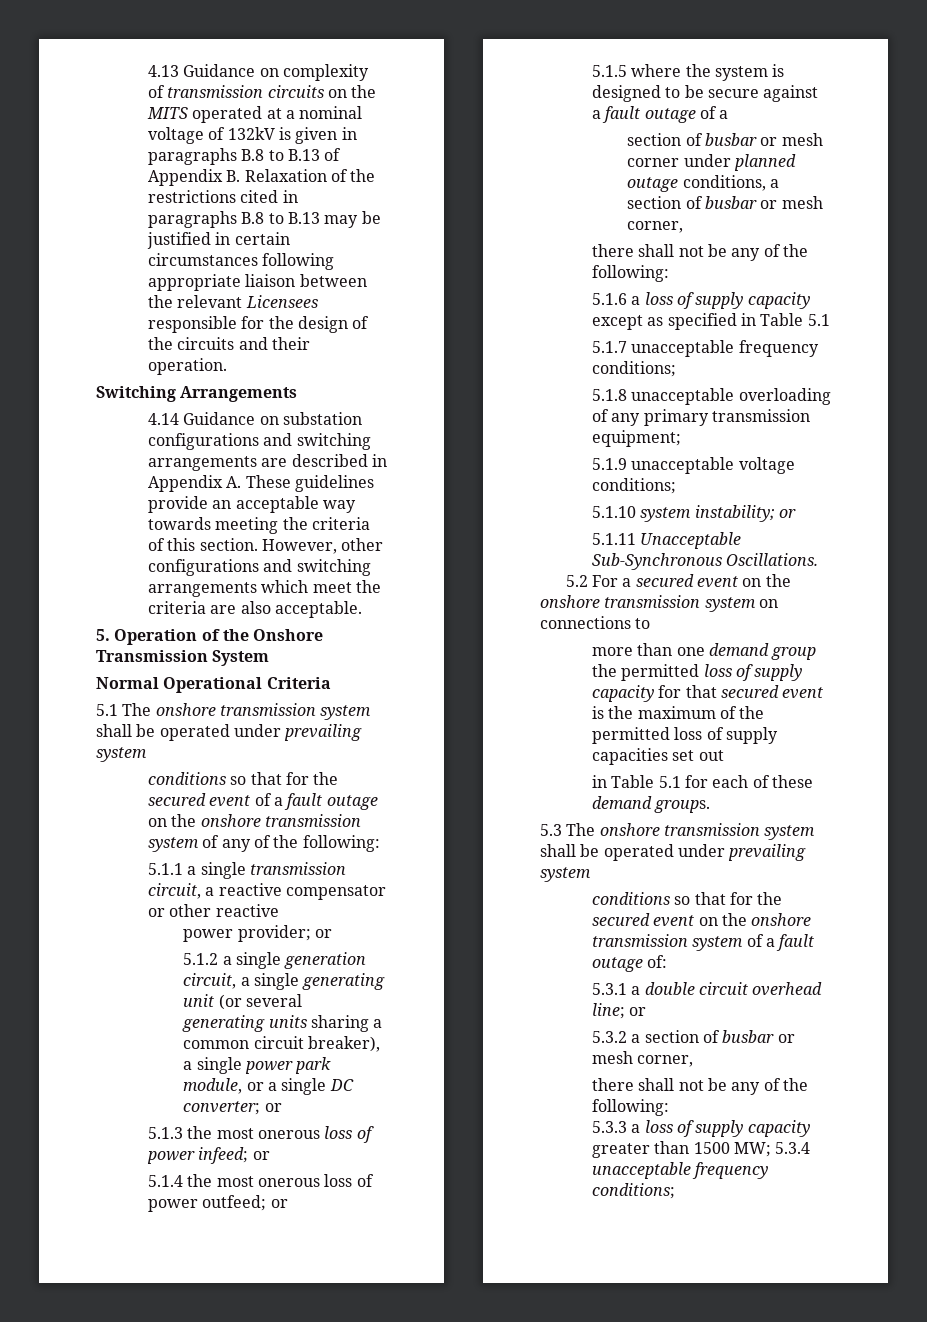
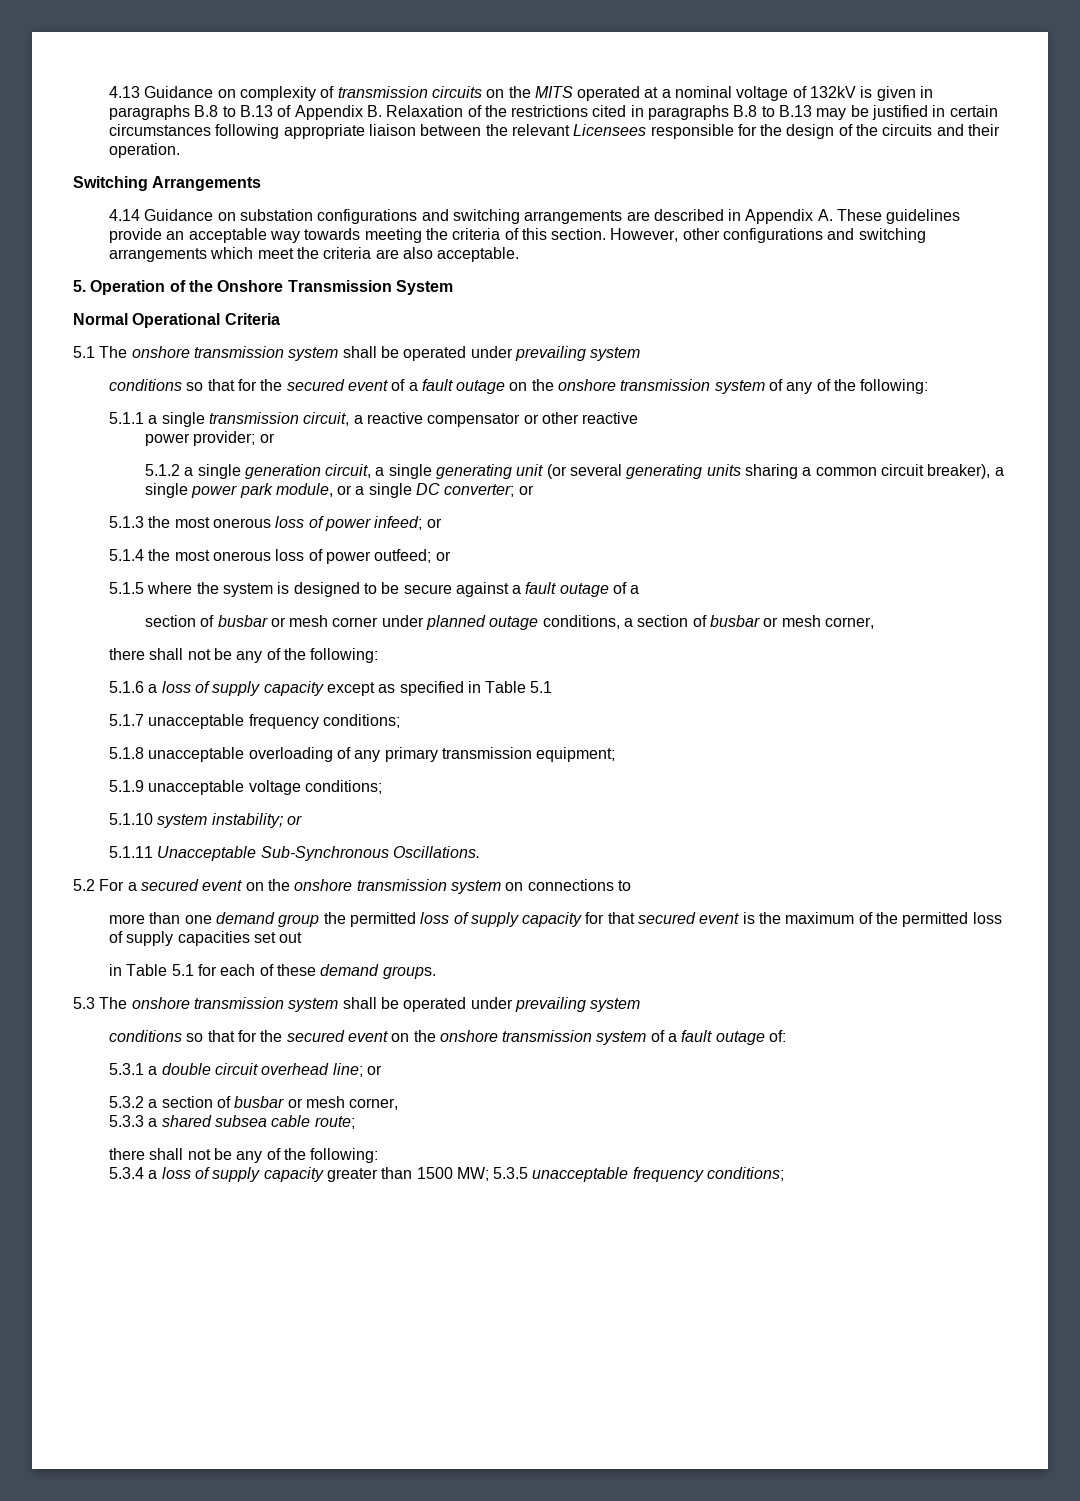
[591,1078,808,1095] [591,1099,669,1116] [591,1121,627,1133] // there shall not be any of the following: // 5.3.3 -> [108,1115,355,1129] [108,1148,379,1163] [108,1167,144,1179] // 5.3.3 a shared subsea cable route; // there shall not be any of the following: // 5.3.4
[775,1142,811,1154] 5.3.4 -> [493,1167,529,1179] 5.3.5

